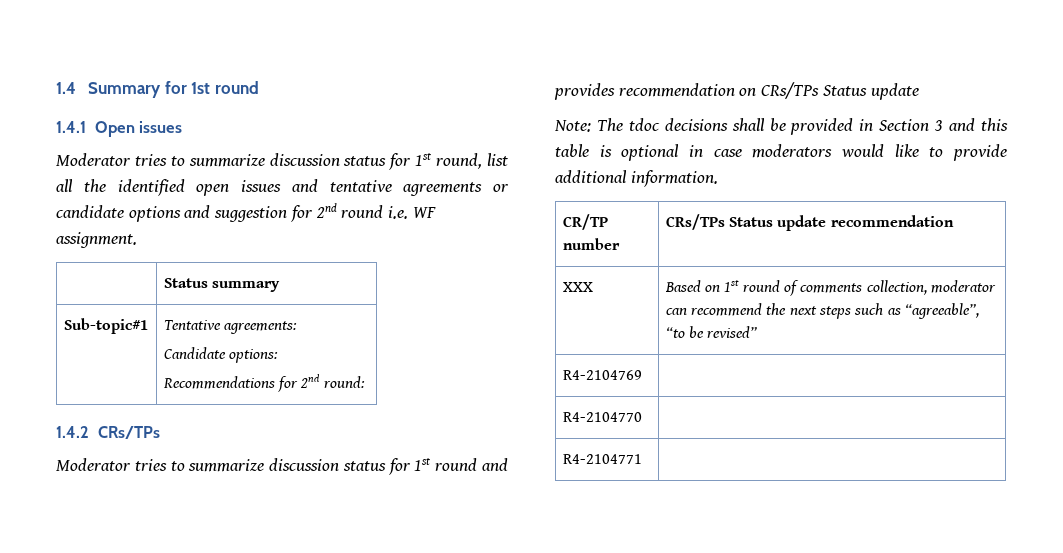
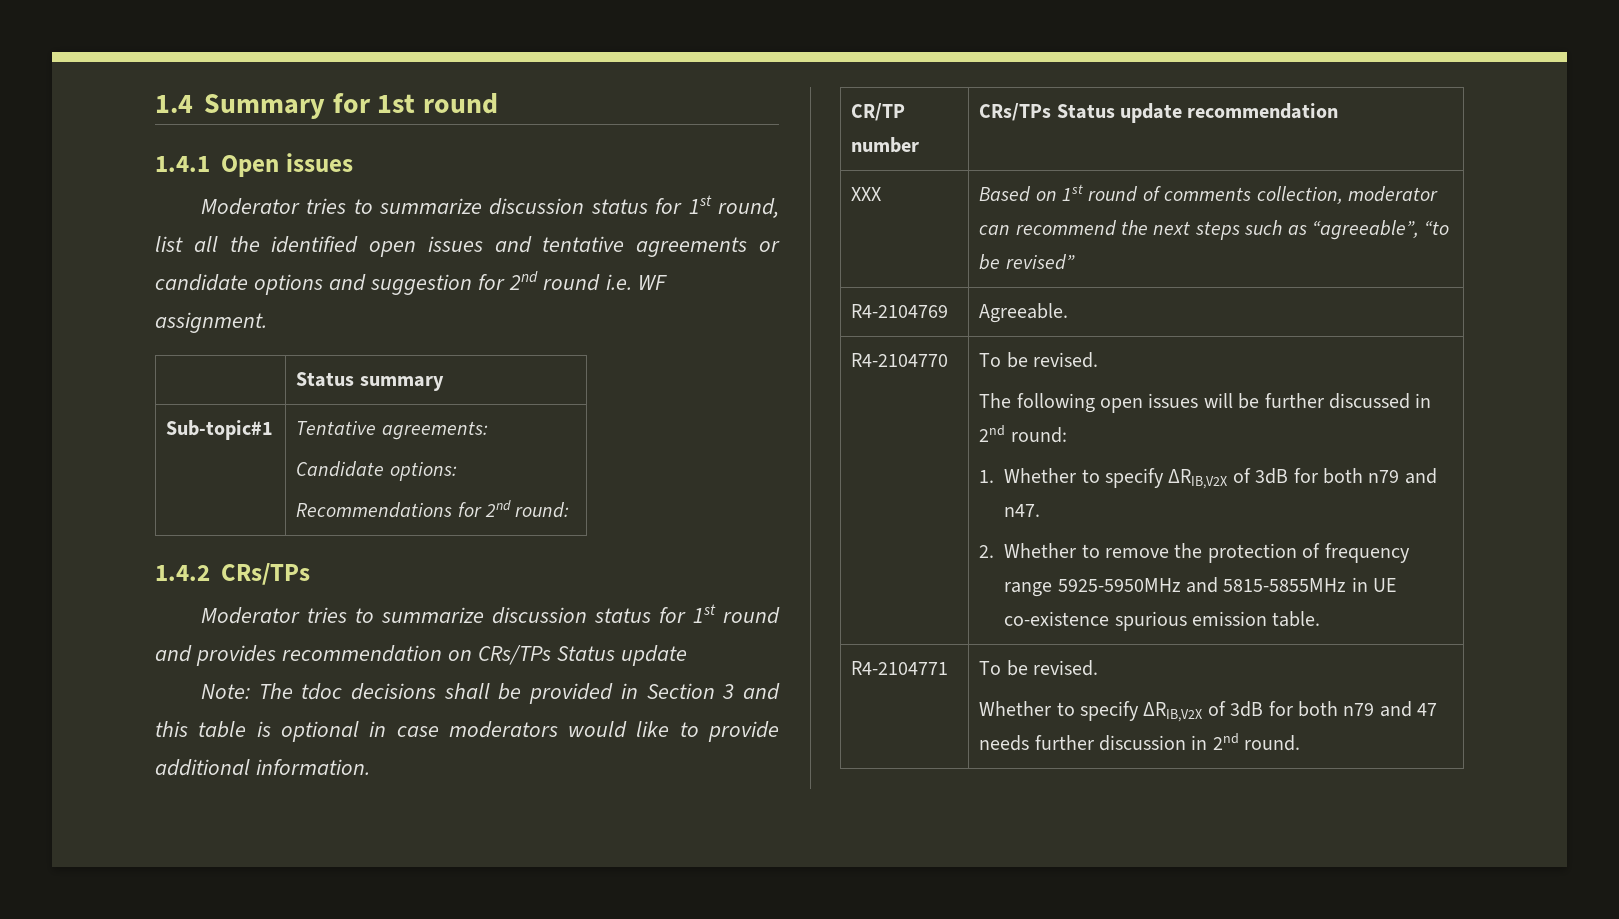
(642, 375) none -> [979,303,1069,323] Agreeable.
[562,454,642,464] // R4-2104771 | -> [979,352,1098,368] [979,393,1432,413] [979,425,1067,443] [979,468,1437,489] [1004,504,1041,517] [979,543,1410,563] [1004,577,1398,597] [1004,611,1321,631] [851,661,949,675] [979,660,1098,676] [979,701,1438,722] [979,733,1301,751] To be revised. // The following open issues will be further discussed in 2nd round: // 1. Whether to specify ΔRIB,V2X of 3dB for both n79 and n47. // 2. Whether to remove the protection of frequency range 5925-5950MHz and 5815-5855MHz in UE co-existence spurious emission table. // R4-2104771 | To be revised. // Whether to specify ΔRIB,V2X of 3dB for both n79 and 47 needs further discussion in 2nd round.

